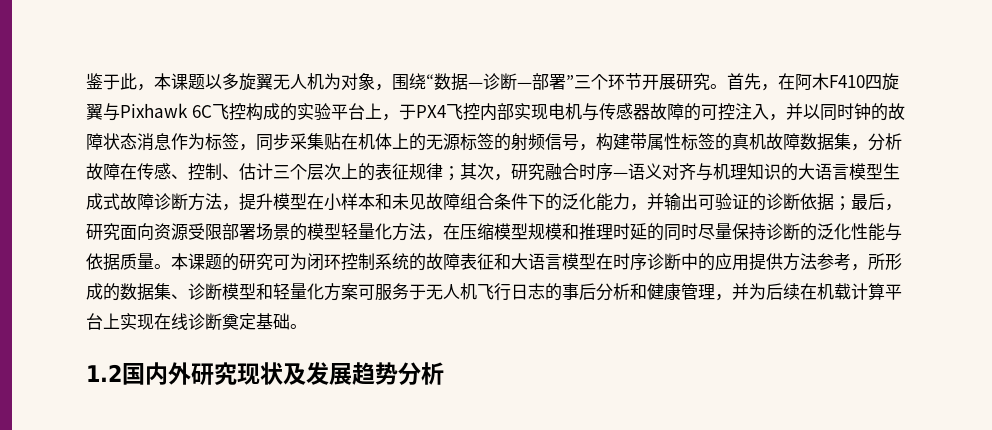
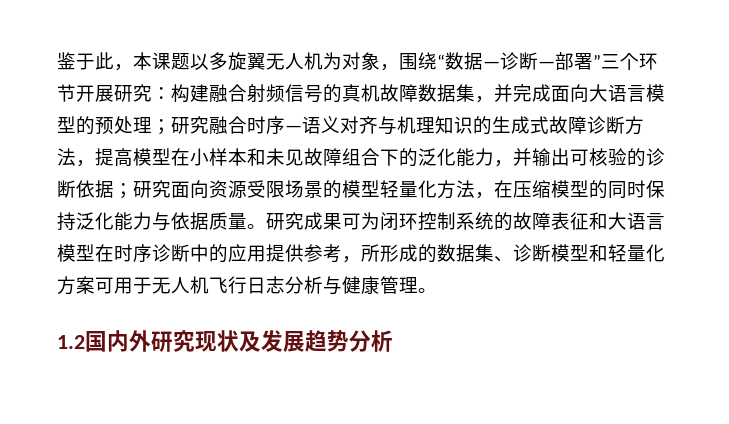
[710,73,899,91] [86,103,905,121] [86,133,715,151] 。首先，在阿木F410四旋翼与Pixhawk 6C飞控构成的实验平台上，于PX4飞控内部实现电机与传感器故障的可控注入，并以同时钟的故障状态消息作为标签，同步采集贴在机体上的无源标签的射频信号，构建带属性标签 -> [152,84,323,103] ：构建融合射频信号
[868,133,902,151] [86,163,511,181] 分析故障在传感、控制、估计三个层次上的表征规律；其次， -> [494,84,665,102] [57,116,171,135] 并完成面向大语言模型的预处理；
[798,163,883,180] 大语言模型 -> (492, 125) none
[256,193,273,210] 升 -> [114,148,133,167] 高
[494,193,528,210] 条件 -> (380, 157) none
[715,193,749,211] 验证 -> [589,148,627,166] 核验
[851,193,902,211] 最后， -> (133, 191) none
[222,223,256,240] 部署 -> (285, 189) none
[528,223,902,241] [86,253,273,271] 规模和推理时延的同时尽量保持诊断的泛化性能与依据质量。本课题的研究 -> [589,180,665,199] [57,212,342,231] 的同时保持泛化能力与依据质量。研究成果
[783,253,817,271] 方法 -> (304, 253) none
[375,283,409,301] 服务 -> [114,277,133,294] 用
[545,283,902,301] [86,313,290,330] 的事后分析和健康管理，并为后续在机载计算平台上实现在线诊断奠定基础 -> [285,276,418,295] 分析与健康管理

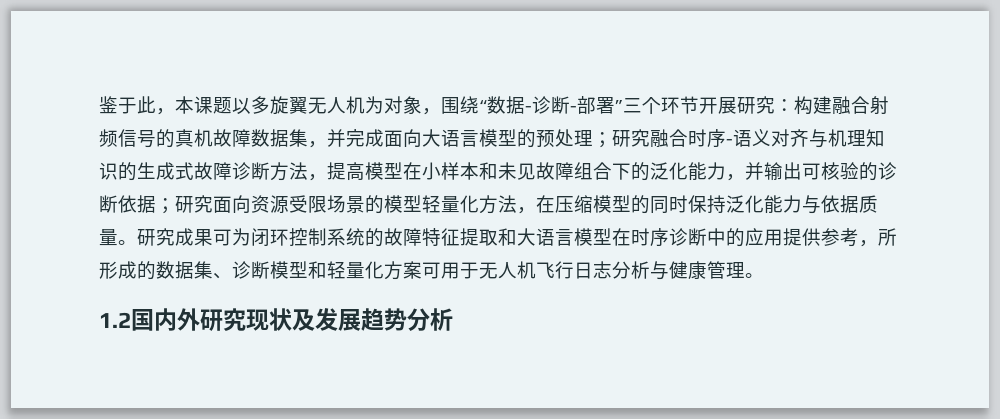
[483,52,555,70] —诊断— -> [525,96,577,114] -诊断-
[285,125,302,132] — -> [726,139,733,145] -
[551,212,589,230] 表征 -> [422,228,498,246] 特征提取

